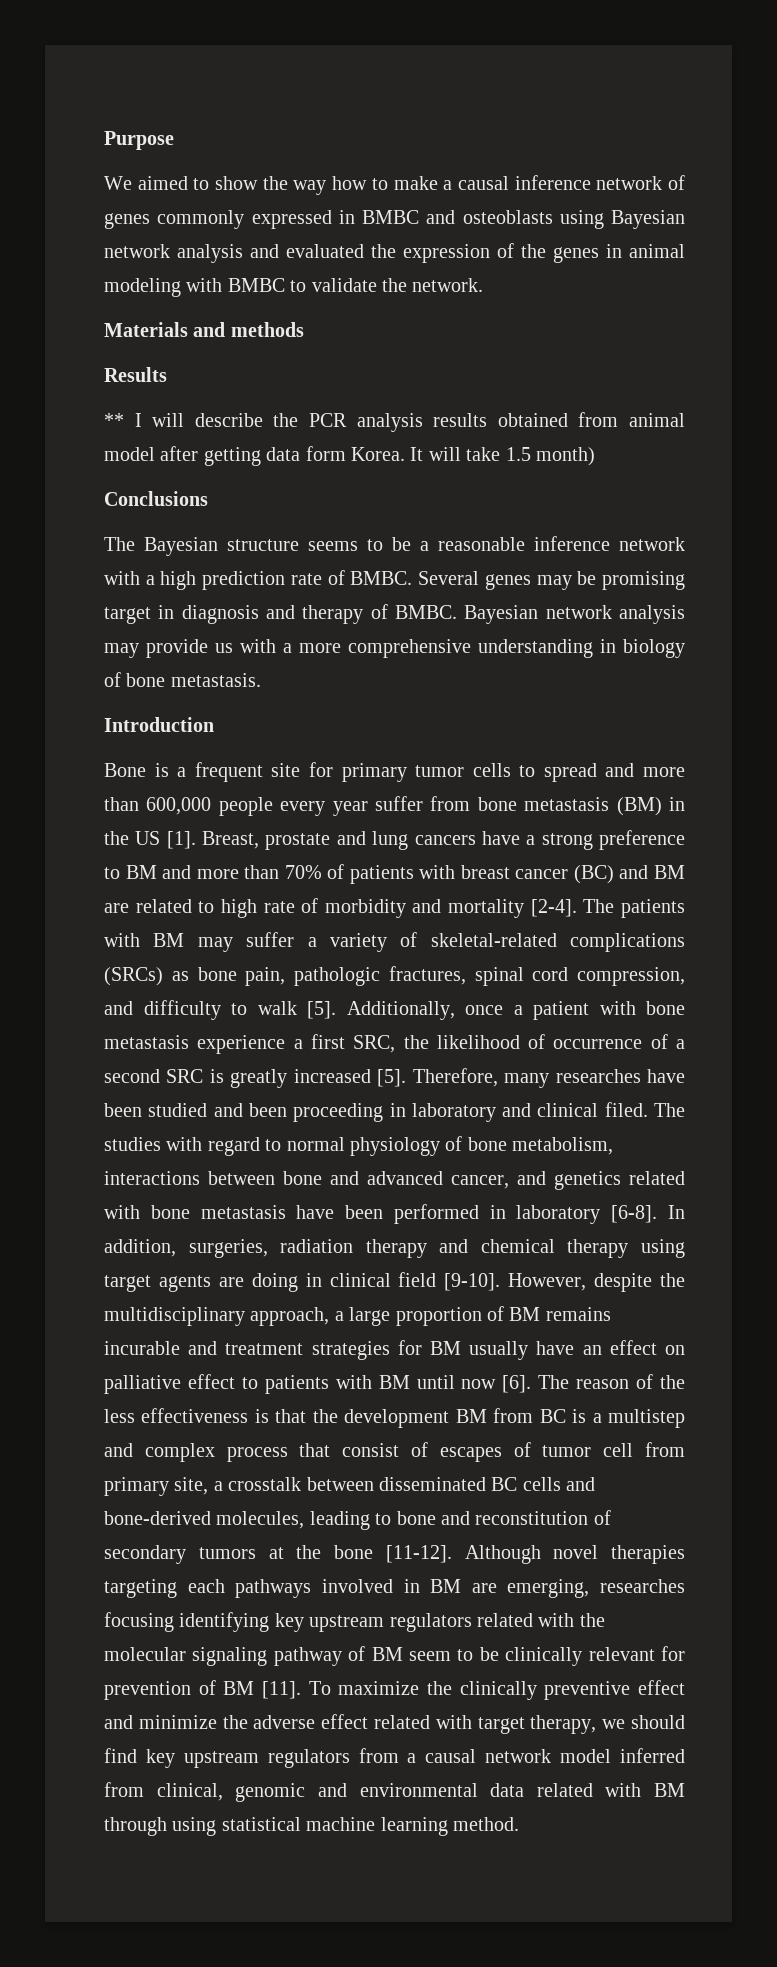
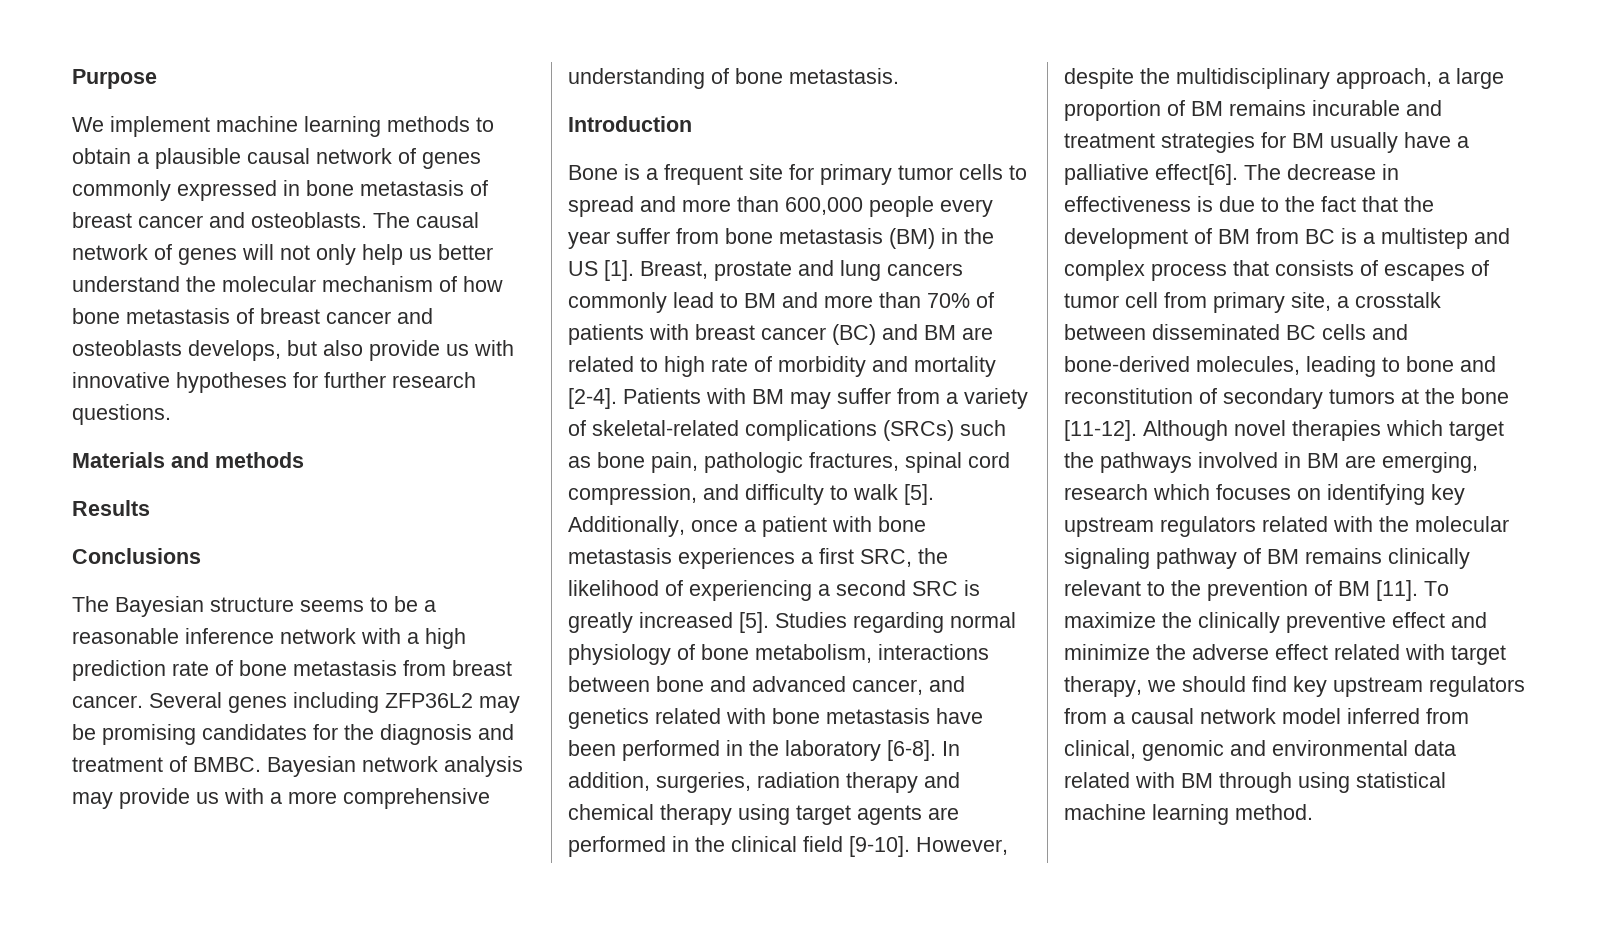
[137,175,591,195] aimed to show the way how to make a causal inference -> [110,116,494,137] [72,148,310,169] implement machine learning methods to obtain a plausible causal
[362,210,685,229] [104,243,685,263] [104,278,484,297] [104,322,304,337] [104,367,167,382] [104,412,686,432] [104,446,595,466] BMBC and osteoblasts using Bayesian network analysis and evaluated the expression of the genes in animal modeling with BMBC to validate the network. // Materials and methods // Results // ** I will describe the PCR analysis results obtained from animal model after getting data form Korea. It will take 1.5 month) -> [306,180,488,196] [72,212,479,228] [72,244,493,265] [72,276,503,292] [72,308,433,324] [72,340,514,361] [72,372,476,393] [72,404,171,425] [72,452,304,468] [72,500,150,516] bone metastasis of breast cancer and osteoblasts. The causal network of genes will not only help us better understand the molecular mechanism of how bone metastasis of breast cancer and osteoblasts develops, but also provide us with innovative hypotheses for further research questions. // Materials and methods // Results
[350,571,686,590] [104,605,175,624] BMBC. Several genes may be promising target in -> [239,660,512,676] [72,692,520,713] [72,724,374,745] bone metastasis from breast cancer. Several genes including ZFP36L2 may be promising candidates for the
[302,605,364,624] therapy -> [72,757,163,772] treatment
[600,639,685,658] in biology -> (705, 78) none
[481,830,686,850] have a strong preference -> [568,292,714,313] commonly lead
[583,899,685,918] The patients -> [623,388,701,404] Patients
(295, 939) none -> [897,388,940,404] from
(163, 976) none -> [960,420,1006,436] such
[197,1035,286,1054] experience -> [678,548,795,569] experiences
[553,1034,668,1049] occurrence of -> [689,580,812,601] experiencing
[412,1068,685,1088] [104,1102,685,1122] [104,1137,282,1156] Therefore, many researches have been studied and been proceeding in laboratory and clinical filed. The studies with regard to -> [775,612,944,633] Studies regarding
(506, 1212) none -> [749,740,779,756] the
[251,1273,322,1292] doing in -> [568,836,725,857] performed in the
[582,1340,685,1355] [104,1374,685,1394] [104,1408,269,1423] an effect on palliative effect to patients with BM until now [6]. The reason of the less effectiveness is -> [1457,136,1469,148] [1064,164,1399,185] [1064,196,1356,212] a palliative effect[6]. The decrease in effectiveness is due to the fact
(450, 1418) none -> [1194,228,1212,244] of
[342,1443,400,1457] consist -> [1275,260,1354,276] consists
[104,1579,225,1598] targeting each -> [1386,420,1504,441] [1064,452,1094,468] which target the
[600,1579,685,1593] [104,1612,174,1632] researches focusing -> [1064,484,1321,500] research which focuses on
[409,1646,685,1666] seem to be clinically relevant for -> [1305,548,1470,569] [1064,580,1201,596] remains clinically relevant to the

